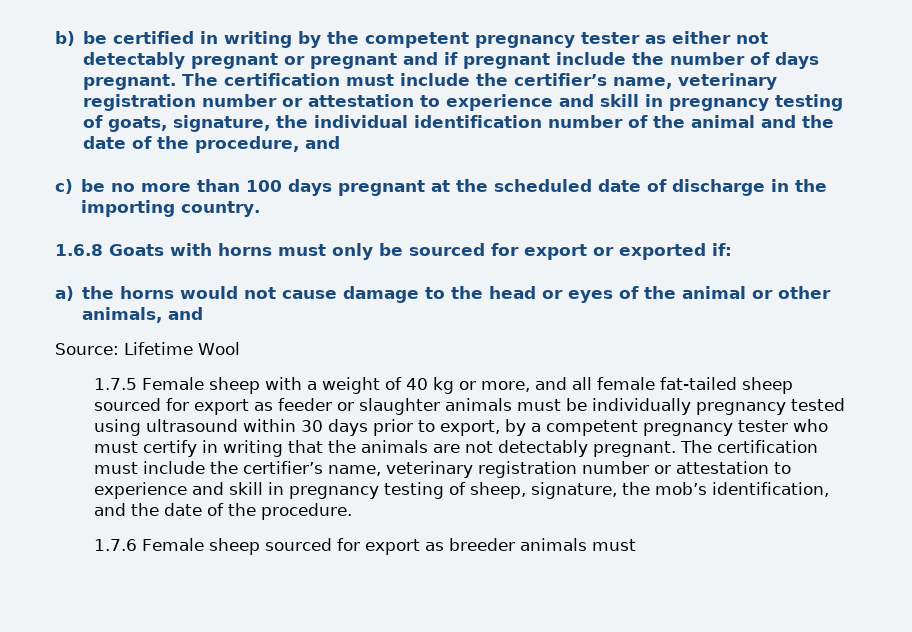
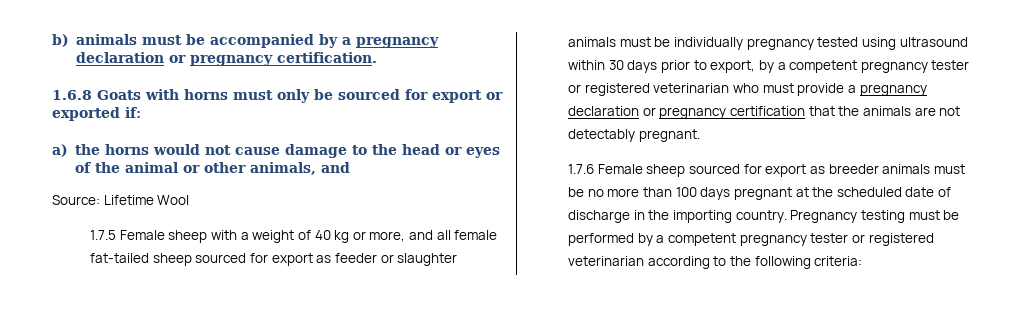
[83,31,769,48] [83,52,820,69] [83,73,778,90] [83,94,844,111] [83,115,835,132] [83,136,341,153] [55,179,828,196] [81,200,261,217] be certified in writing by the competent pregnancy tester as either not detectably pregnant or pregnant and if pregnant include the number of days pregnant. The certification must include the certifier’s name, veterinary registration number or attestation to experience and skill in pregnancy testing of goats, signature, the individual identification number of the animal and the date of the procedure, and // c) be no more than 100 days pregnant at the scheduled date of discharge in the importing country. -> [75,34,439,48] [75,52,377,66] animals must be accompanied by a pregnancy declaration or pregnancy certification.
[793,419,829,432] [94,440,284,457] who must certify in writing -> [568,83,927,96] [568,106,805,119] or registered veterinarian who must provide a pregnancy declaration or pregnancy certification
[680,440,819,453] [94,461,792,478] [94,482,830,499] [94,503,353,520] The certification must include the certifier’s name, veterinary registration number or attestation to experience and skill in pregnancy testing of sheep, signature, the mob’s identification, and the date of the procedure. -> (700, 135) none
(637, 545) none -> [568,187,952,200] [568,210,960,223] [568,233,934,246] [568,256,863,269] be no more than 100 days pregnant at the scheduled date of discharge in the importing country. Pregnancy testing must be performed by a competent pregnancy tester or registered veterinarian according to the following criteria:

